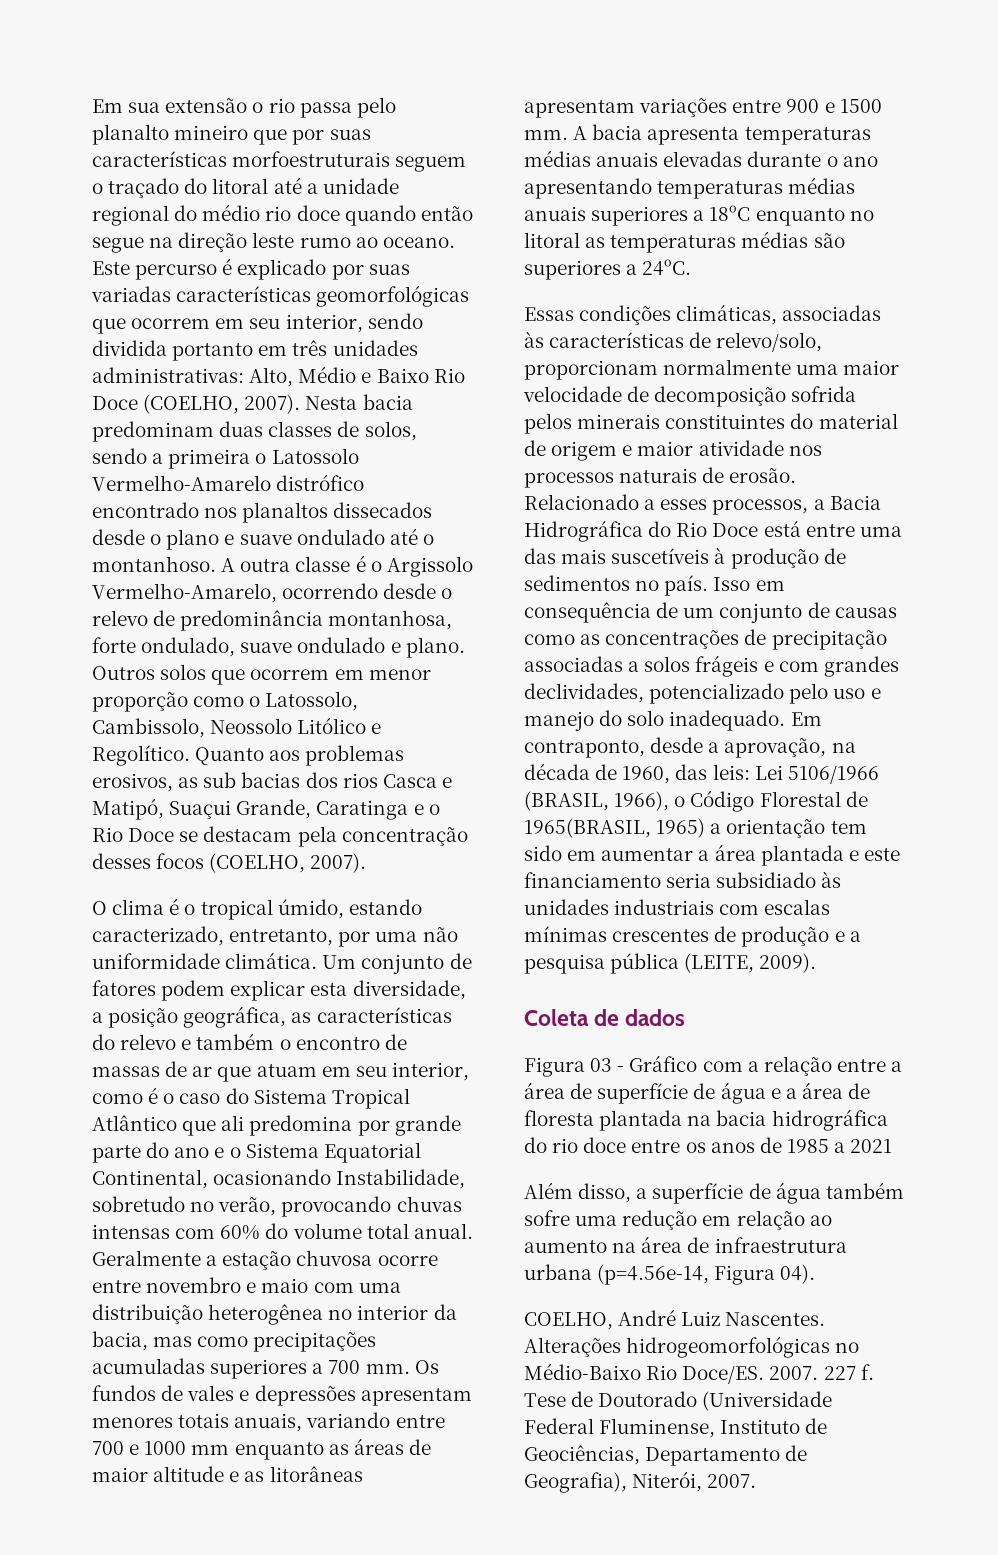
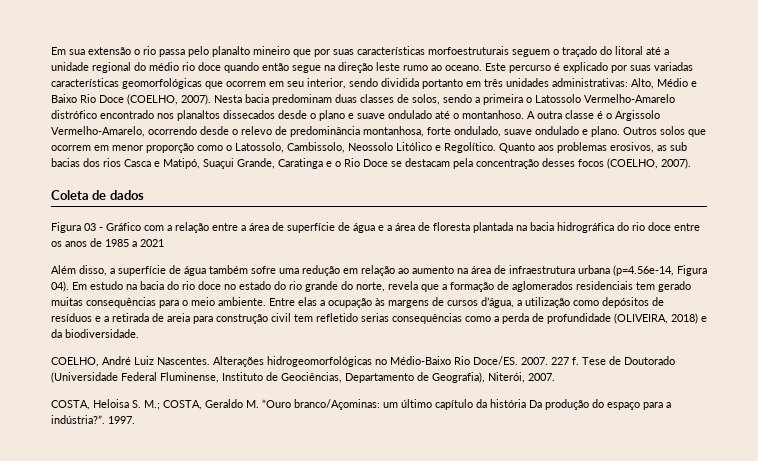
[92,898,422,920] [92,926,458,947] [92,952,472,974] [92,980,466,1001] [92,1006,452,1028] [92,1033,407,1050] [92,1061,469,1082] [92,1087,410,1109] [92,1115,461,1136] [92,1142,421,1163] [92,1169,466,1189] [92,1196,462,1217] [92,1223,473,1240] [92,1250,438,1270] [92,1277,401,1293] [92,1304,457,1325] [92,1331,377,1352] [92,1358,439,1379] [92,1385,472,1406] [92,1412,445,1432] [92,1438,431,1460] [92,1466,363,1482] [524,98,882,118] [524,124,871,145] [524,150,878,167] [524,177,856,199] [524,205,874,226] [524,231,845,253] [524,259,692,280] [524,304,882,325] [524,331,823,352] [524,359,900,380] [523,386,857,407] [524,413,898,434] [524,440,822,461] [524,467,797,488] [524,494,881,515] [524,520,902,542] [524,547,846,569] [524,575,785,596] [524,602,897,623] [524,629,887,650] [524,655,899,677] [524,683,881,704] [524,710,822,731] [524,737,856,758] [524,763,879,784] [524,790,868,812] [524,818,867,838] [524,844,900,866] [524,871,842,888] [524,899,831,915] [524,926,861,947] [524,953,817,974] // O clima é o tropical úmido, estando caracterizado, entretanto, por uma não uniformidade climática. Um conjunto de fatores podem explicar esta diversidade, a posição geográfica, as características do relevo e também o encontro de massas de ar que atuam em seu interior, como é o caso do Sistema Tropical Atlântico que ali predomina por grande parte do ano e o Sistema Equatorial Continental, ocasionando Instabilidade, sobretudo no verão, provocando chuvas intensas com 60% do volume total anual. Geralmente a estação chuvosa ocorre entre novembro e maio com uma distribuição heterogênea no interior da bacia, mas como precipitações acumuladas superiores a 700 mm. Os fundos de vales e depressões apresentam menores totais anuais, variando entre 700 e 1000 mm enquanto as áreas de maior altitude e as litorâneas apresentam variações entre 900 e 1500 mm. A bacia apresenta temperaturas médias anuais elevadas durante o ano apresentando temperaturas médias anuais superiores a 18ºC enquanto no litoral as temperaturas médias são superiores a 24ºC. // Essas condições climáticas, associadas às características de relevo/solo, proporcionam normalmente uma maior velocidade de decomposição sofrida pelos minerais constituintes do material de origem e maior atividade nos processos naturais de erosão. Relacionado a esses processos, a Bacia Hidrográfica do Rio Doce está entre uma das mais suscetíveis à produção de sedimentos no país. Isso em consequência de um conjunto de causas como as concentrações de precipitação associadas a solos frágeis e com grandes declividades, potencializado pelo uso e manejo do solo inadequado. Em contraponto, desde a aprovação, na década de 1960, das leis: Lei 5106/1966 (BRASIL, 1966), o Código Florestal de 1965(BRASIL, 1965) a orientação tem sido em aumentar a área plantada e este financiamento seria subsidiado às unidades industriais com escalas mínimas crescentes de produção e a pesquisa pública (LEITE, 2009). -> (691, 163) none
(816, 1274) none -> [72,281,691,292] [51,297,664,308] [51,313,707,324] [51,329,139,338] Em estudo na bacia do rio doce no estado do rio grande do norte, revela que a formação de aglomerados residenciais tem gerado muitas consequências para o meio ambiente. Entre elas a ocupação às margens de cursos d’água, a utilização como depósitos de resíduos e a retirada de areia para construção civil tem refletido serias consequências como a perda de profundidade (OLIVEIRA, 2018) e da biodiversidade.
(757, 1481) none -> [51,399,671,410] [51,415,135,424] // COSTA, Heloisa S. M.; COSTA, Geraldo M. “Ouro branco/Açominas: um último capítulo da história Da produção do espaço para a indústria?”. 1997.

